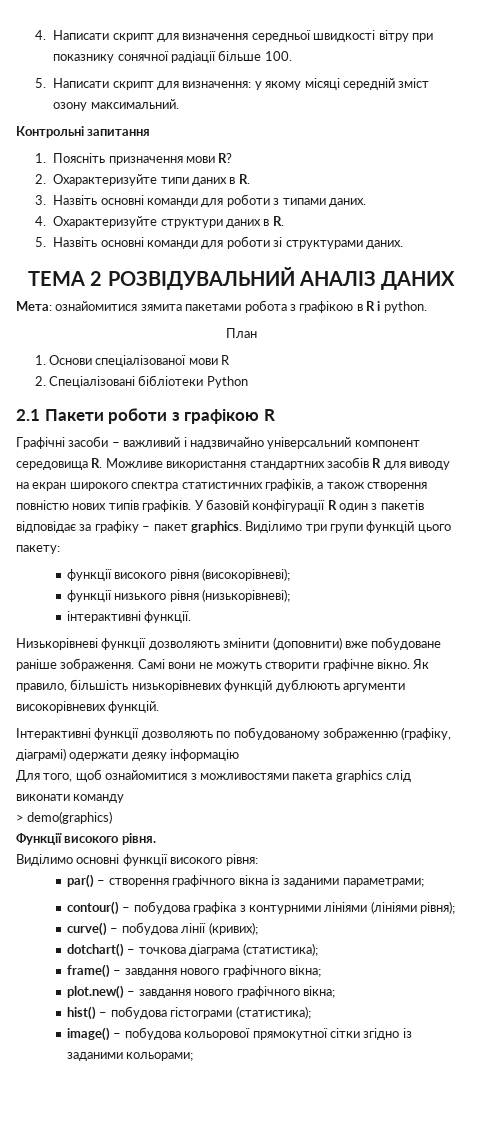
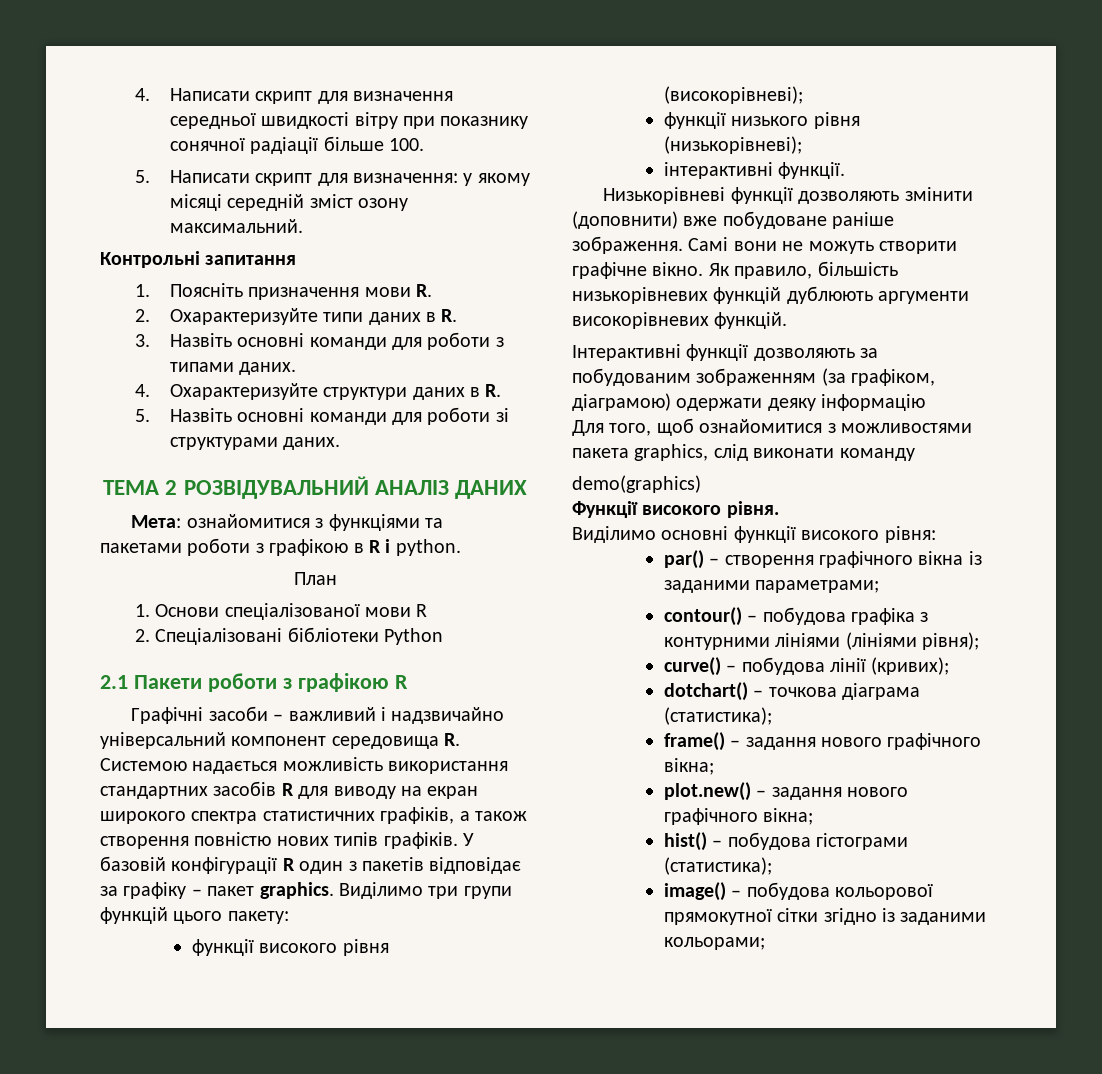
[218,153,233,163] R? -> [415,284,432,297] R.
[140,300,287,313] зямита пакетами робота -> [315,514,444,531] [100,538,251,556] з функціями та пакетами роботи
[105,458,163,468] Можливе -> [100,757,383,774] Системою надається можливість
[216,727,452,740] [16,748,66,761] по побудованому зображенню (графіку, діаграмі) -> [860,348,879,358] [572,368,936,386] [572,393,671,411] за побудованим зображенням (за графіком, діаграмою)
[335,770,383,782] graphics -> [634,444,709,461] graphics,
[16,814,24,822] > -> (915, 454) none
[124,968,177,977] завдання -> [745,737,816,750] задання
[138,989,191,998] завдання -> [771,787,842,800] задання

